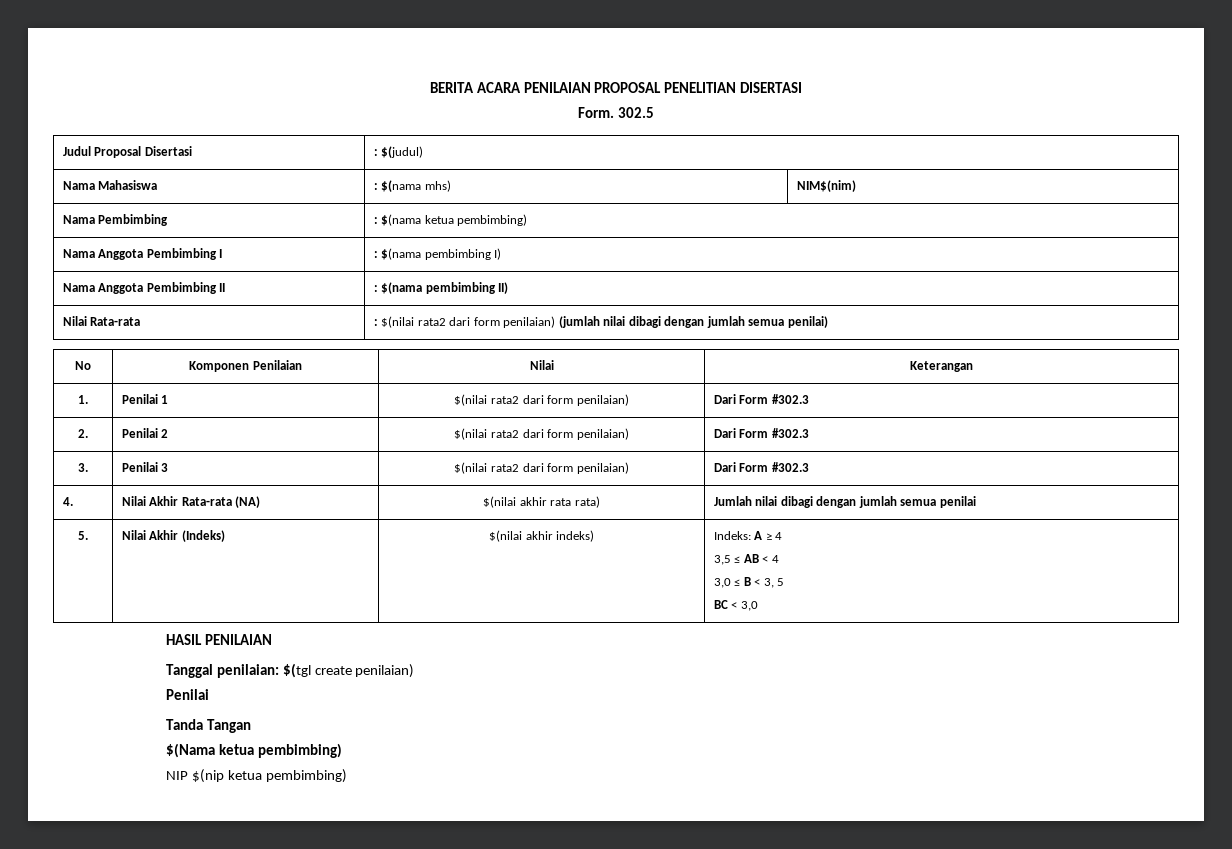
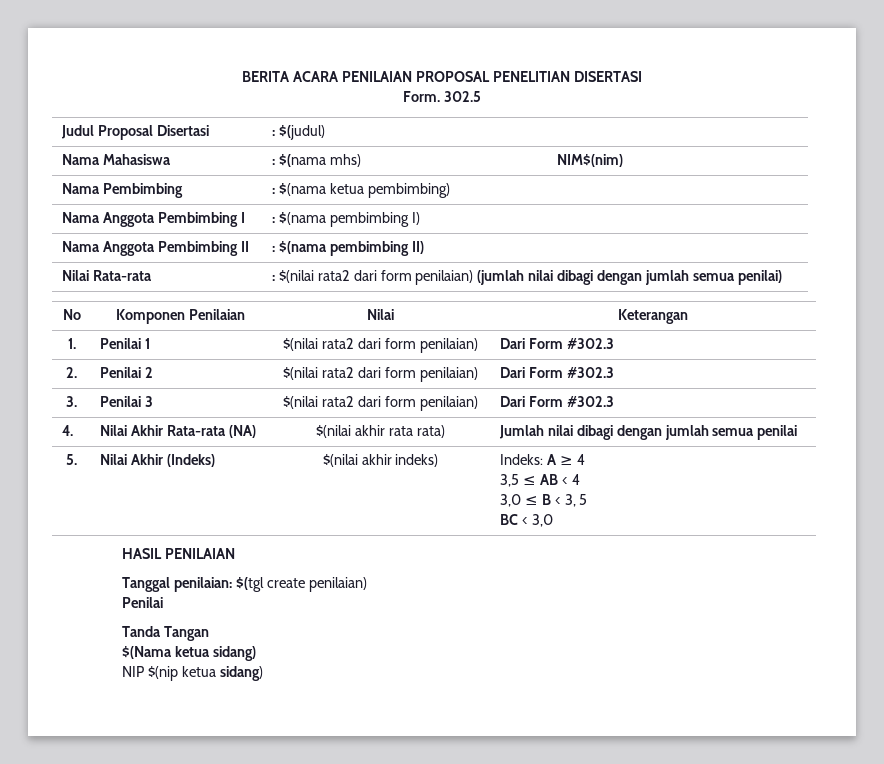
[257,743,342,758] pembimbing) -> [213,646,257,661] sidang)
[265,769,347,783] pembimbing) -> [219,666,263,681] sidang)

